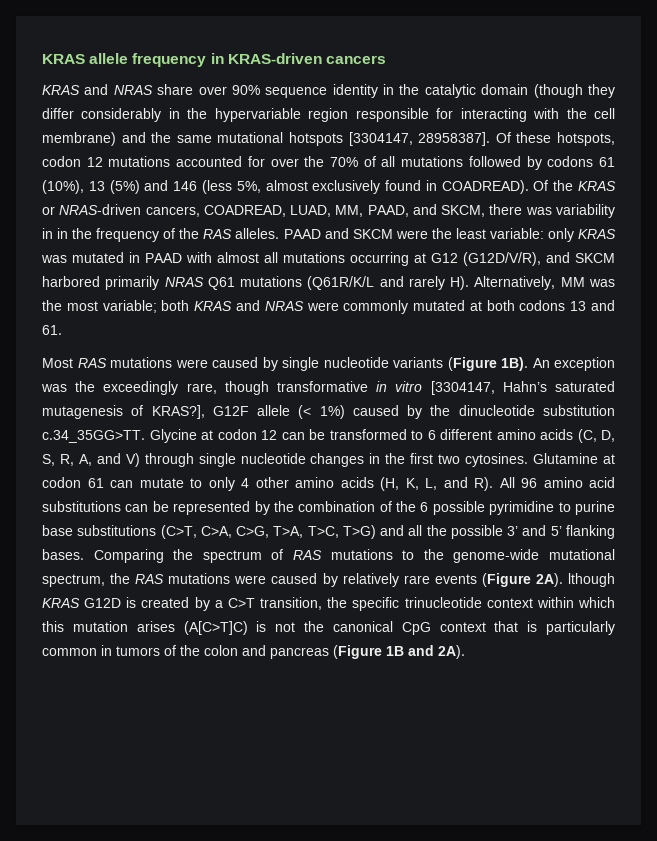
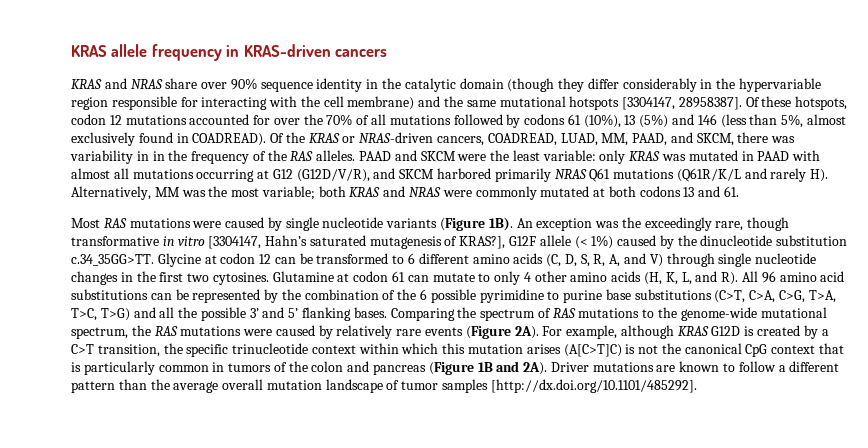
(232, 187) none -> [749,114,778,125] than
[567,573,615,587] lthough -> [542,325,674,339] For example, although
(465, 652) none -> [550,361,840,372] [71,379,697,393] Driver mutations are known to follow a different pattern than the average overall mutation landscape of tumor samples [http://dx.doi.org/10.1101/485292].

